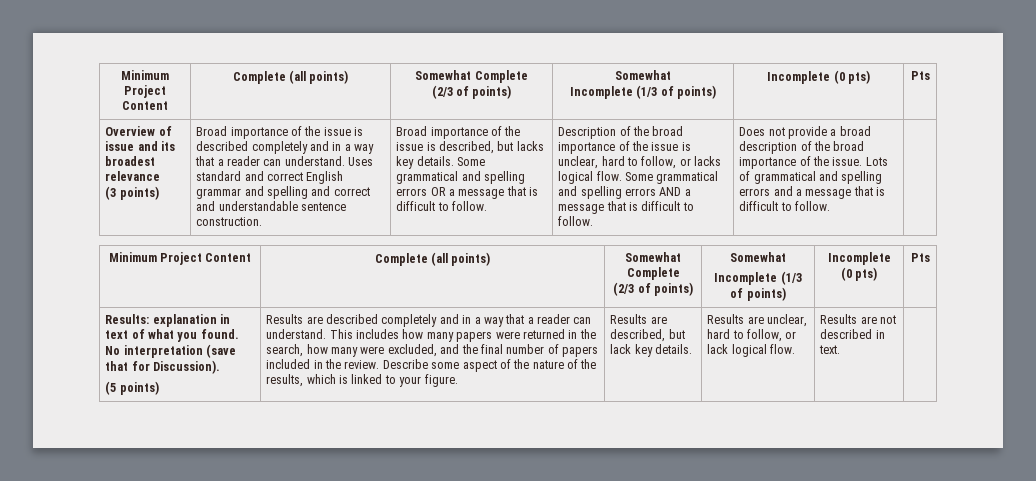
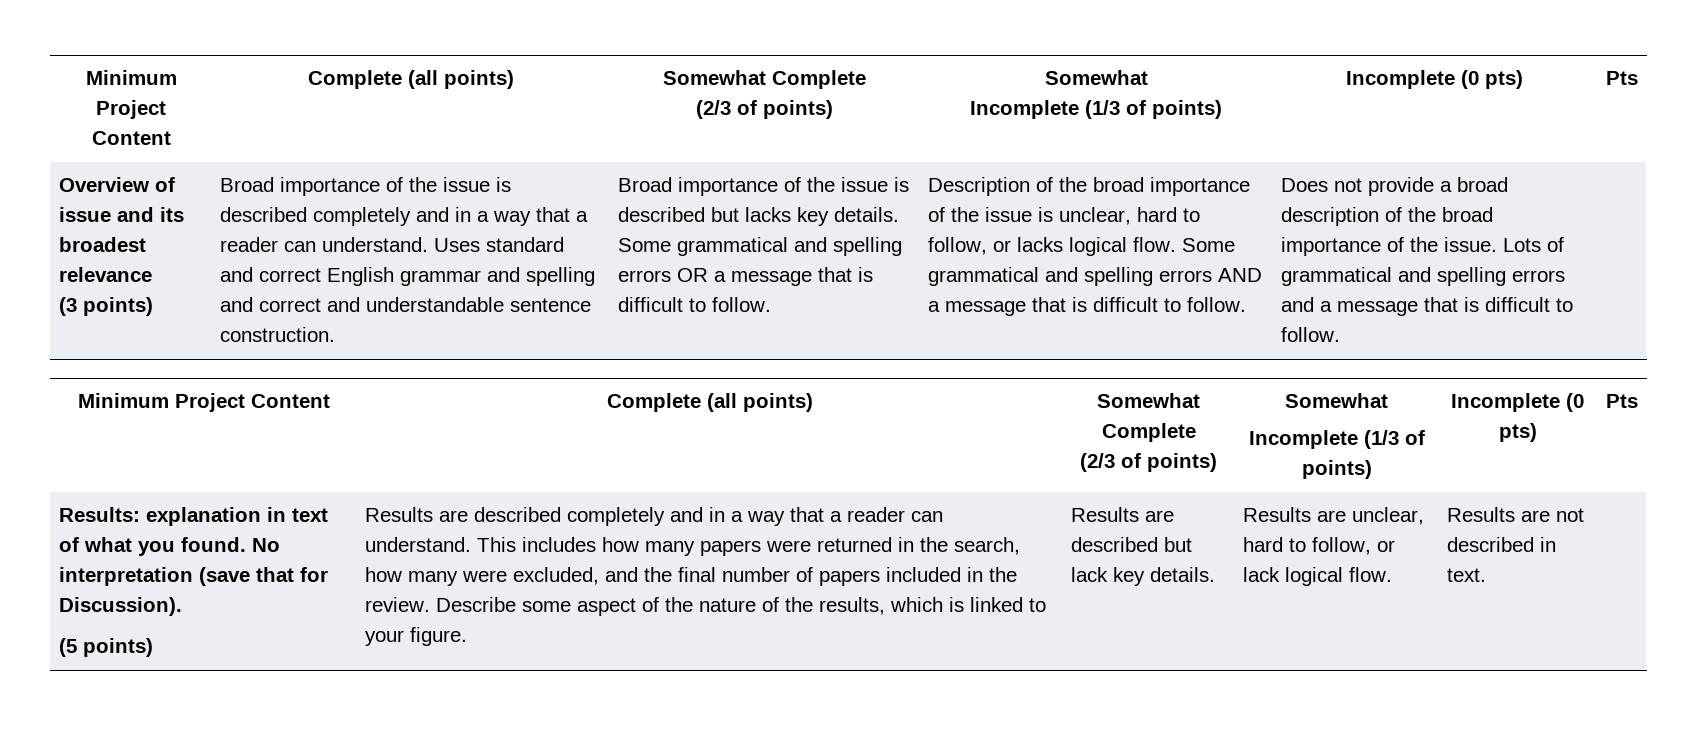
[439,141,495,154] described, -> [617,207,705,222] described
[610,329,666,342] described, -> [1070,537,1158,552] described

